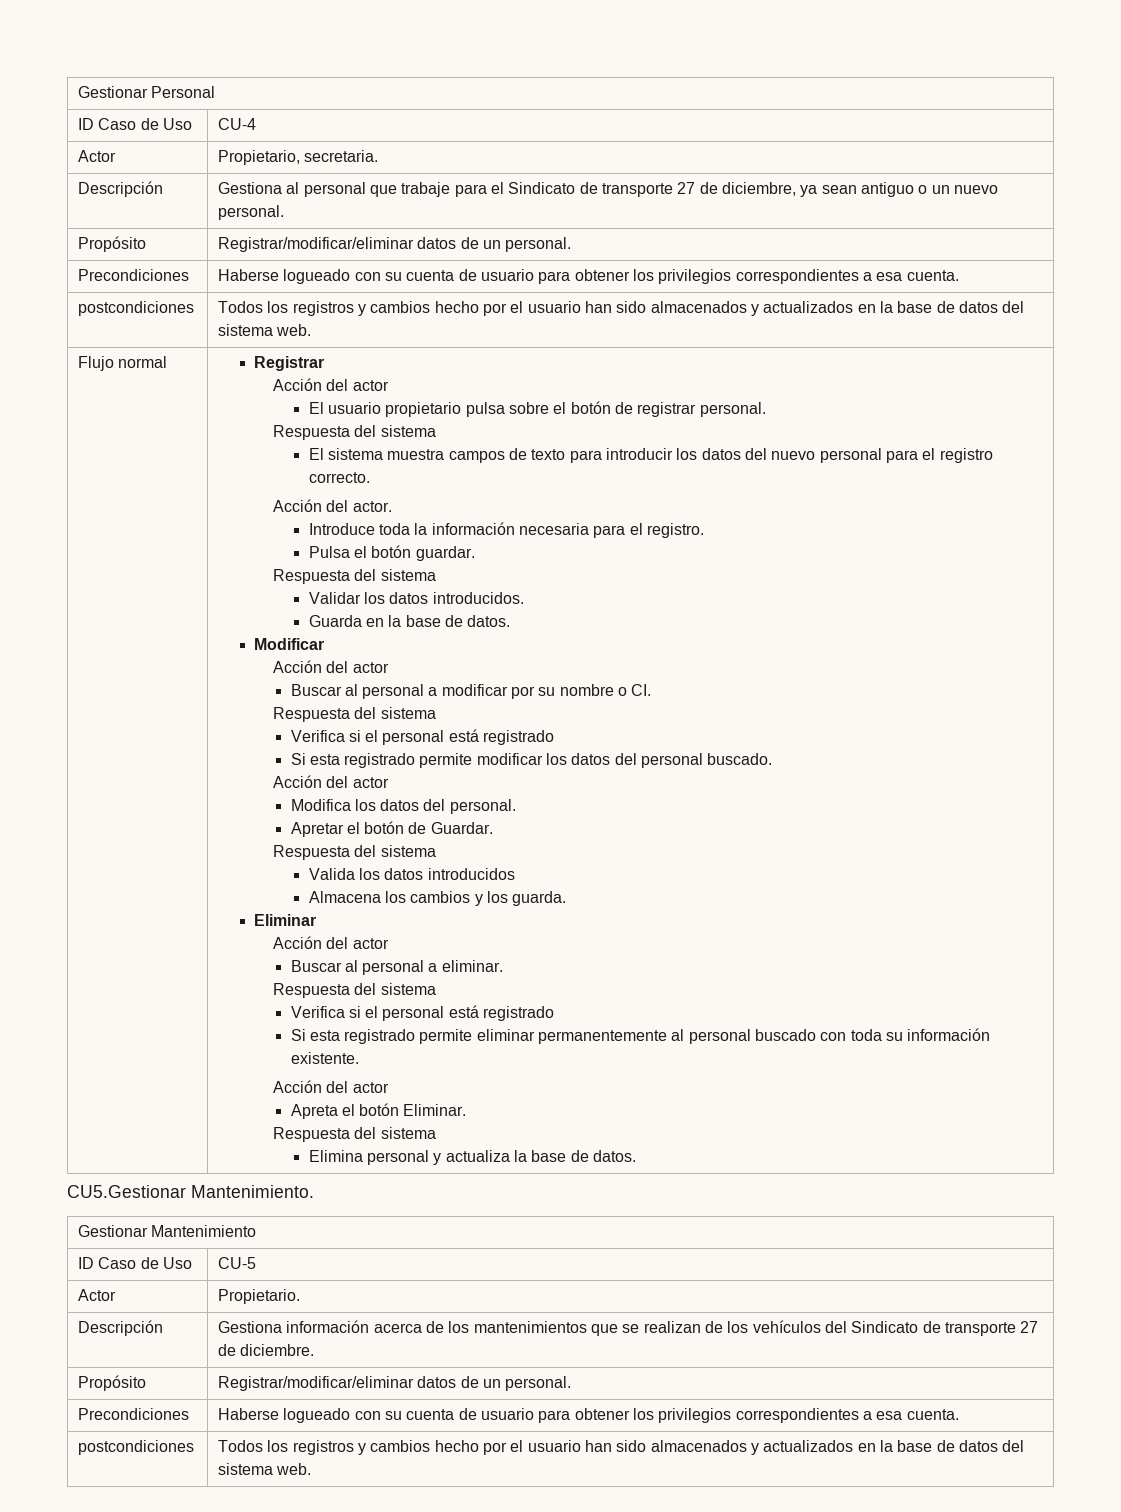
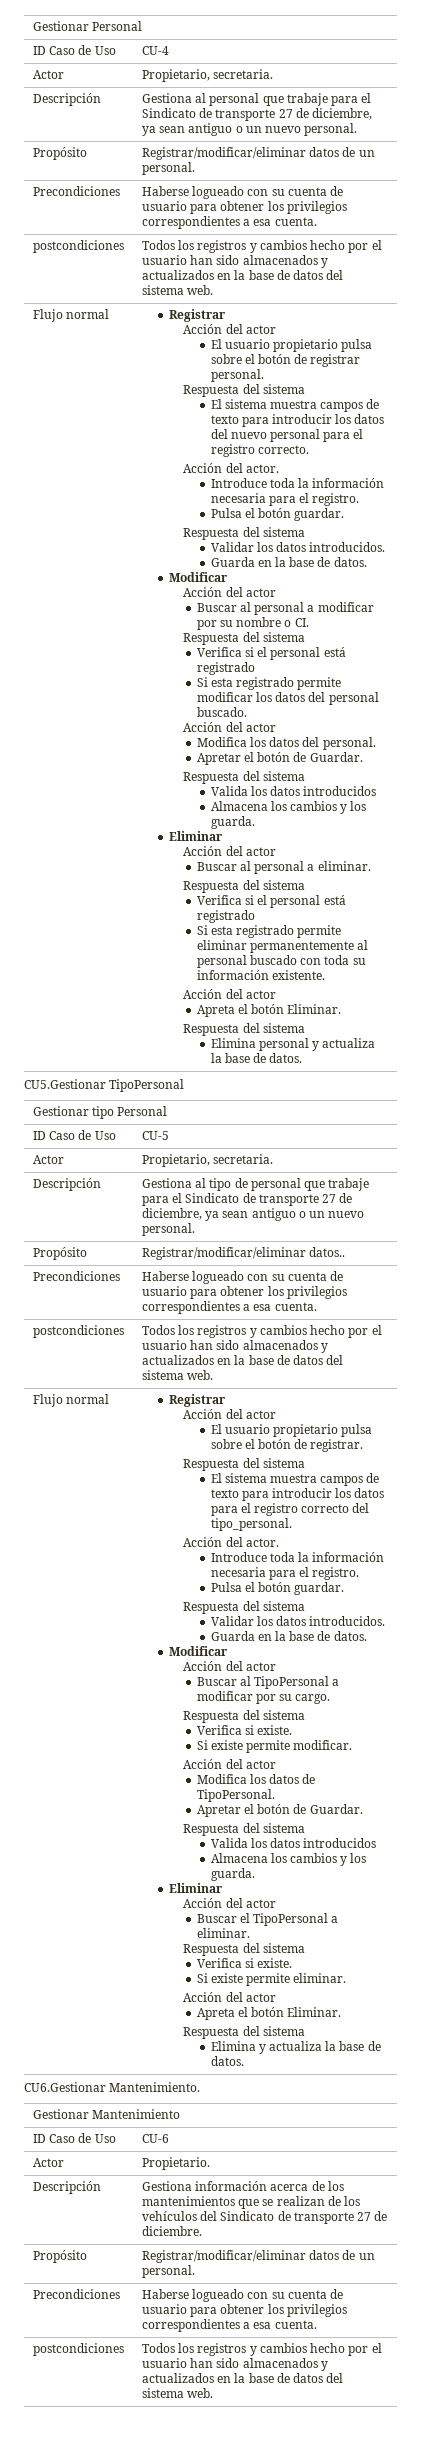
(186, 1191) none -> [109,1079,185,1092] [32,1106,168,1119] [32,1130,116,1140] [141,1131,169,1140] [32,1155,64,1164] [141,1154,274,1167] [32,1178,101,1191] [141,1178,370,1191] [141,1193,353,1206] [141,1208,365,1221] [141,1223,195,1236] [32,1247,87,1260] [141,1247,346,1260] [32,1271,120,1281] [141,1271,344,1284] [141,1286,347,1299] [141,1301,317,1314] [32,1325,124,1338] [141,1325,382,1338] [141,1340,328,1353] [141,1355,344,1365] [141,1370,214,1380] [32,1394,110,1407] [168,1394,226,1407] [183,1409,276,1419] [210,1424,373,1437] [210,1439,364,1452] [183,1458,305,1471] [210,1473,380,1486] [210,1488,385,1501] [210,1503,370,1516] [210,1518,292,1531] [183,1537,279,1547] [210,1552,385,1562] [210,1567,360,1580] [210,1582,345,1595] [183,1601,305,1614] [210,1616,386,1626] [210,1631,367,1641] [168,1646,228,1656] [183,1661,276,1671] [196,1676,340,1689] [196,1691,331,1704] [183,1710,305,1723] [196,1725,293,1735] [196,1740,353,1753] [183,1759,276,1769] [196,1774,316,1784] [196,1789,275,1802] [196,1804,363,1817] [183,1823,305,1836] [210,1838,377,1848] [210,1853,367,1866] [210,1868,255,1881] [168,1883,223,1893] [183,1898,276,1908] [196,1913,339,1926] [196,1928,250,1938] [183,1943,305,1956] [196,1958,293,1968] [196,1973,347,1986] [183,1992,276,2002] [196,2007,342,2020] [183,2026,305,2039] [210,2041,381,2054] [210,2056,244,2066] [24,2082,106,2092] TipoPersonal // Gestionar tipo Personal // ID Caso de Uso | CU-5 // Actor | Propietario, secretaria. // Descripción | Gestiona al tipo de personal que trabaje para el Sindicato de transporte 27 de diciembre, ya sean antiguo o un nuevo personal. // Propósito | Registrar/modificar/eliminar datos.. // Precondiciones | Haberse logueado con su cuenta de usuario para obtener los privilegios correspondientes a esa cuenta. // postcondiciones | Todos los registros y cambios hecho por el usuario han sido almacenados y actualizados en la base de datos del sistema web. // Flujo normal | Registrar // Acción del actor // El usuario propietario pulsa sobre el botón de registrar. // Respuesta del sistema // El sistema muestra campos de texto para introducir los datos para el registro correcto del tipo_personal. // Acción del actor. // Introduce toda la información necesaria para el registro. // Pulsa el botón guardar. // Respuesta del sistema // Validar los datos introducidos. // Guarda en la base de datos. // Modificar // Acción del actor // Buscar al TipoPersonal a modificar por su cargo. // Respuesta del sistema // Verifica si existe. // Si existe permite modificar. // Acción del actor // Modifica los datos de TipoPersonal. // Apretar el botón de Guardar. // Respuesta del sistema // Valida los datos introducidos // Almacena los cambios y los guarda. // Eliminar // Acción del actor // Buscar el TipoPersonal a eliminar. // Respuesta del sistema // Verifica si existe. // Si existe permite eliminar. // Acción del actor // Apreta el botón Eliminar. // Respuesta del sistema // Elimina y actualiza la base de datos. // CU6.Gestionar
[218,1257,257,1269] CU-5 -> [141,2134,169,2143] CU-6

